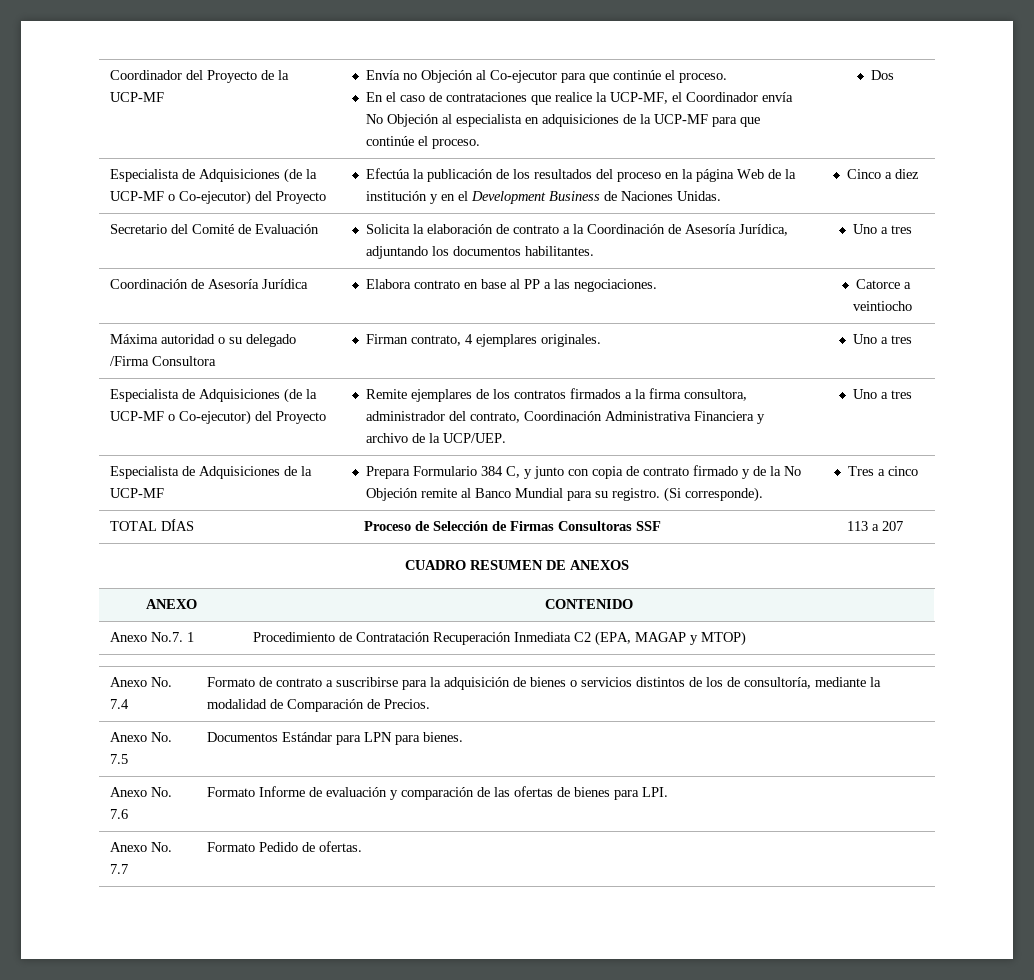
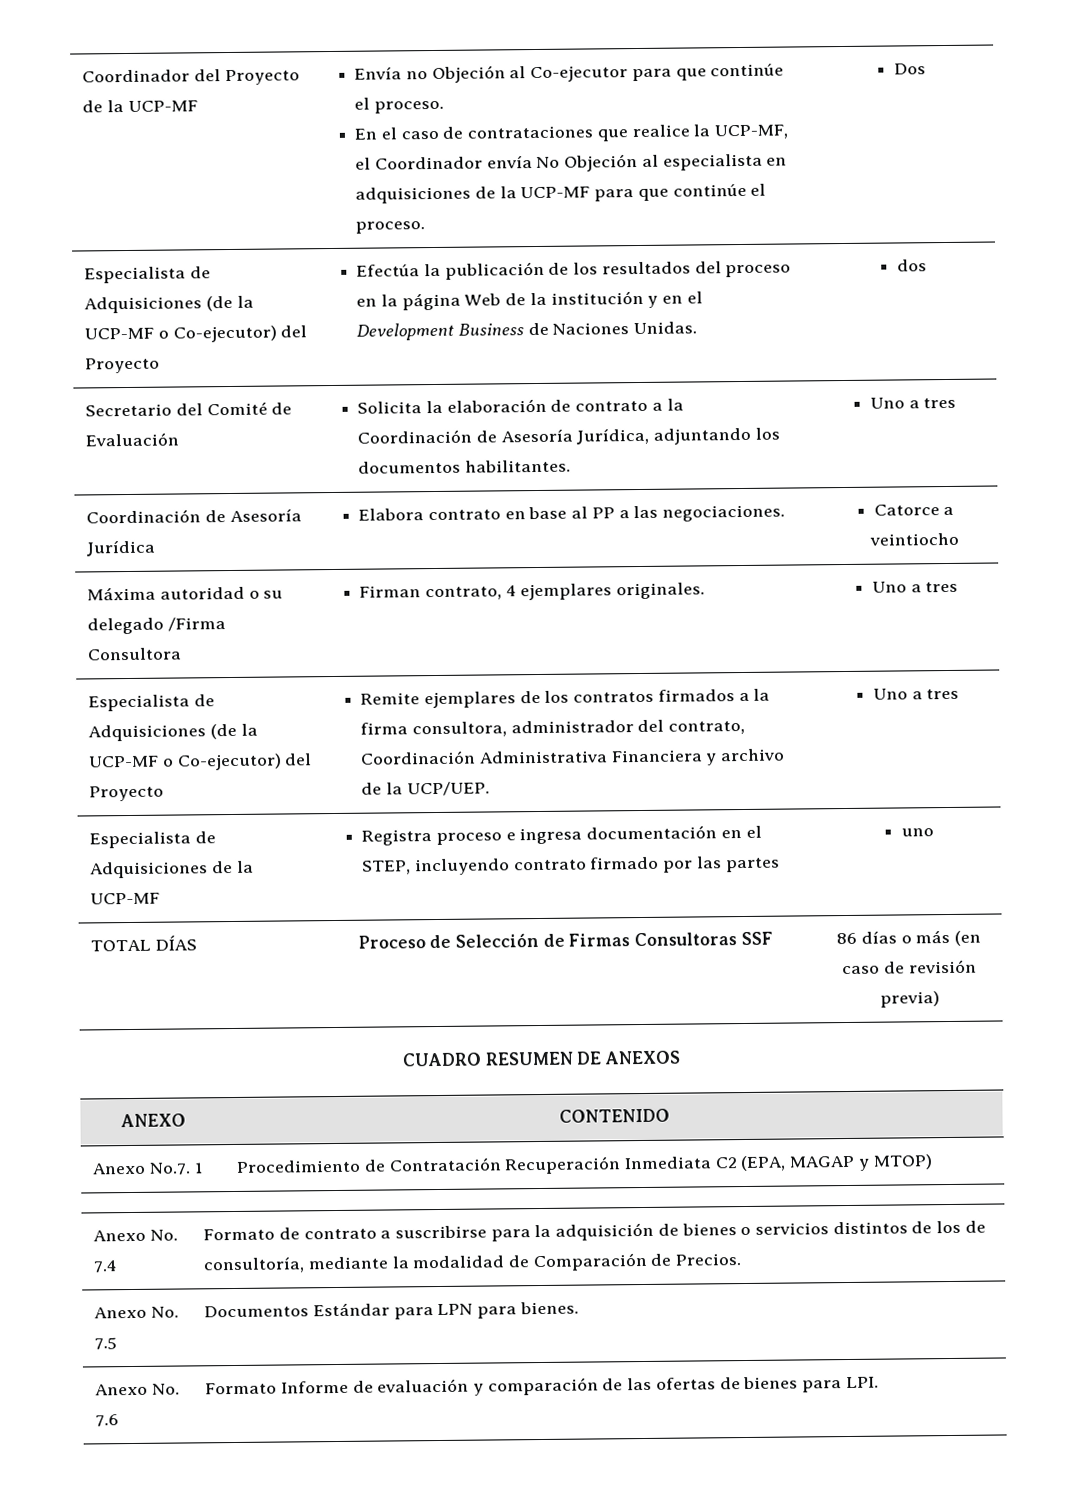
[847,169,920,179] Cinco a diez -> [897,259,928,272] dos
[365,465,801,479] [365,487,763,502] [847,466,918,476] Prepara Formulario 384 C, y junto con copia de contrato firmado y de la No Objeción remite al Banco Mundial para su registro. (Si corresponde). | Tres a cinco -> [361,825,762,846] [362,856,780,876] [900,828,934,837] Registra proceso e ingresa documentación en el STEP, incluyendo contrato firmado por las partes | uno
[847,521,903,531] 113 a 207 -> [836,929,981,946] [842,959,977,975] [879,991,940,1008] 86 días o más (en caso de revisión previa)
[109,842,172,852] [109,864,128,874] [206,841,362,852] // Anexo No. 7.7 | Formato Pedido de ofertas. -> (879, 1382) none

